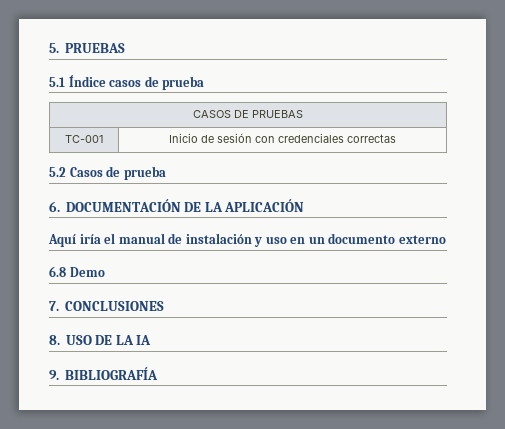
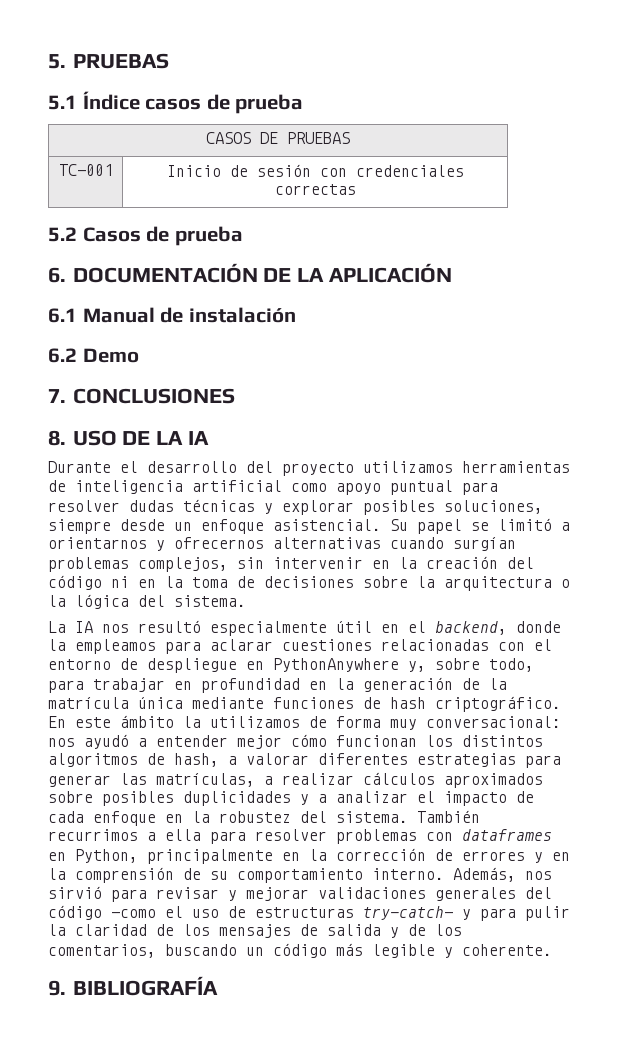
[48,233,446,247] [49,266,66,277] Aquí iría el manual de instalación y uso en un documento externo // 6.8 -> [48,307,296,323] [48,348,77,363] 6.1 Manual de instalación // 6.2
(152, 340) none -> [48,461,570,476] [48,480,498,495] [48,499,543,515] [48,518,570,534] [48,537,516,551] [48,556,534,572] [48,575,570,591] [48,594,246,609] [48,620,561,636] [48,639,552,654] [48,658,534,673] [48,677,507,693] [48,696,561,712] [48,715,561,730] [48,734,543,749] [48,753,561,768] [48,772,543,788] [48,791,534,806] [48,810,480,826] [48,829,552,844] [48,848,570,864] [48,867,552,883] [48,886,552,902] [48,905,570,921] [48,924,462,938] [48,943,552,958] // Durante el desarrollo del proyecto utilizamos herramientas de inteligencia artificial como apoyo puntual para resolver dudas técnicas y explorar posibles soluciones, siempre desde un enfoque asistencial. Su papel se limitó a orientarnos y ofrecernos alternativas cuando surgían problemas complejos, sin intervenir en la creación del código ni en la toma de decisiones sobre la arquitectura o la lógica del sistema. // La IA nos resultó especialmente útil en el backend, donde la empleamos para aclarar cuestiones relacionadas con el entorno de despliegue en PythonAnywhere y, sobre todo, para trabajar en profundidad en la generación de la matrícula única mediante funciones de hash criptográfico. En este ámbito la utilizamos de forma muy conversacional: nos ayudó a entender mejor cómo funcionan los distintos algoritmos de hash, a valorar diferentes estrategias para generar las matrículas, a realizar cálculos aproximados sobre posibles duplicidades y a analizar el impacto de cada enfoque en la robustez del sistema. También recurrimos a ella para resolver problemas con dataframes en Python, principalmente en la corrección de errores y en la comprensión de su comportamiento interno. Además, nos sirvió para revisar y mejorar validaciones generales del código —como el uso de estructuras try-catch— y para pulir la claridad de los mensajes de salida y de los comentarios, buscando un código más legible y coherente.

